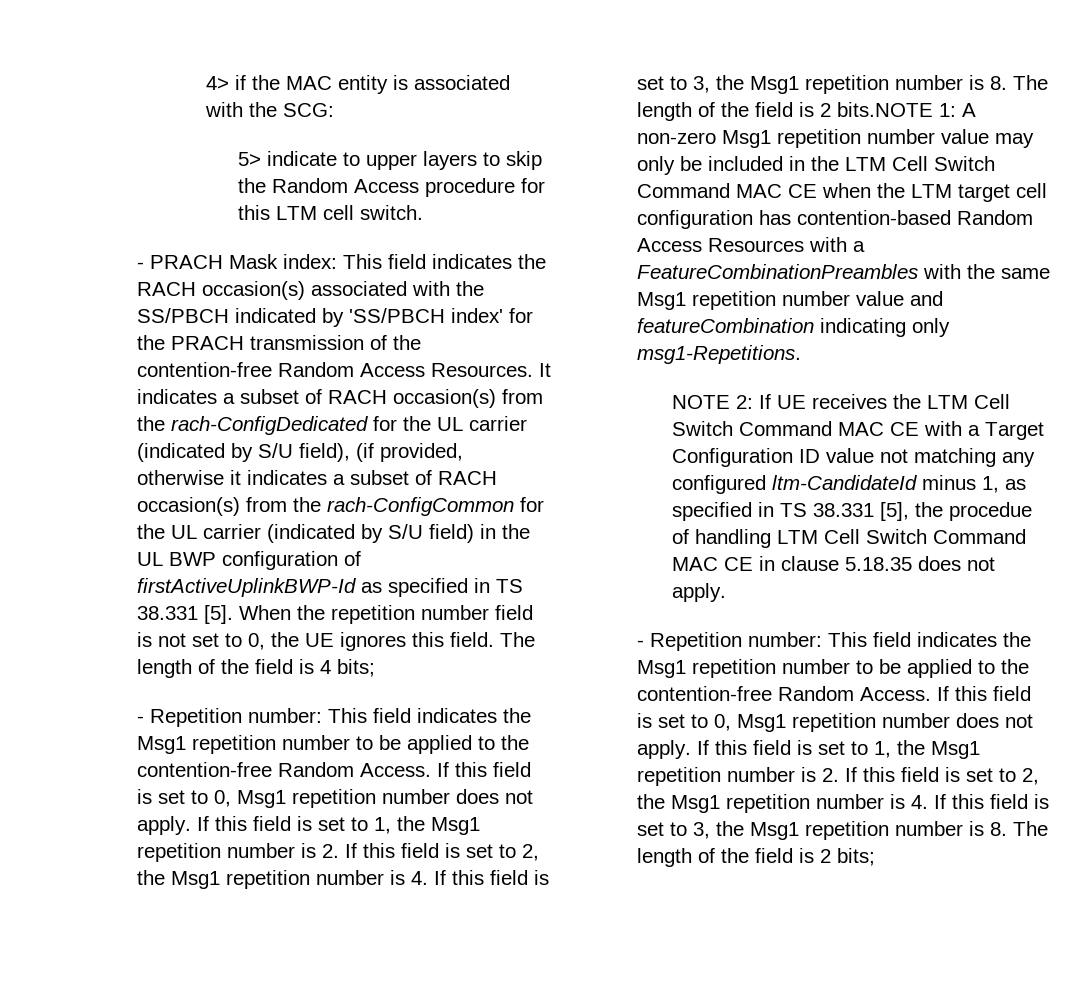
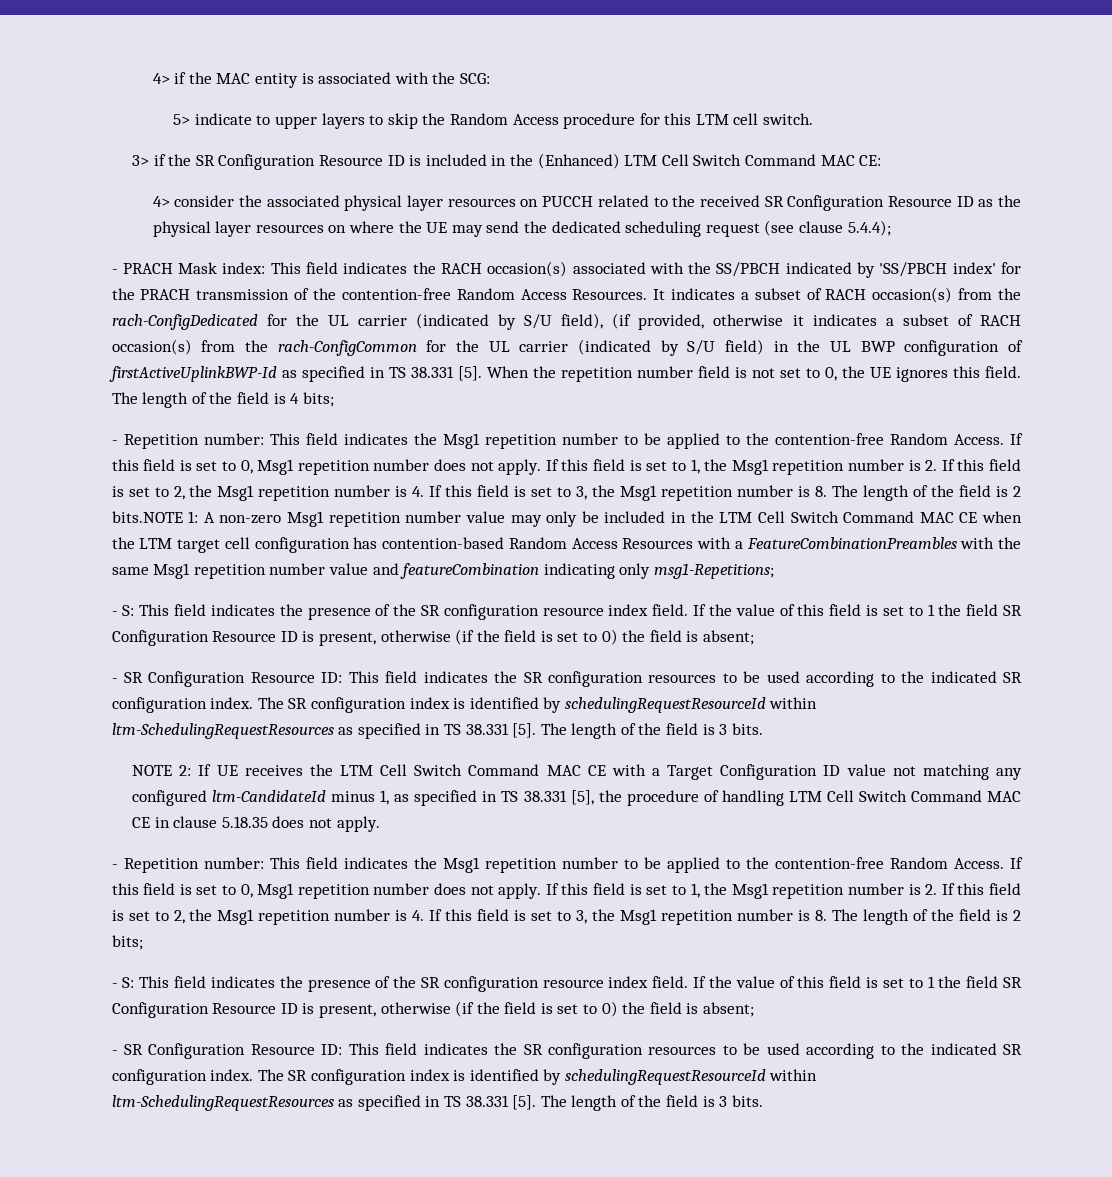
(423, 212) none -> [132,153,882,170] [152,195,1021,211] [152,220,891,237] // 3> if the SR Configuration Resource ID is included in the (Enhanced) LTM Cell Switch Command MAC CE: // 4> consider the associated physical layer resources on PUCCH related to the received SR Configuration Resource ID as the physical layer resources on where the UE may send the dedicated scheduling request (see clause 5.4.4);
[637,345,802,364] msg1-Repetitions. -> [653,563,774,579] [111,604,1022,620] [111,629,754,646] [111,671,1023,687] [111,697,818,713] [111,723,763,739] msg1-Repetitions; // - S: This field indicates the presence of the SR configuration resource index field. If the value of this field is set to 1 the field SR Configuration Resource ID is present, otherwise (if the field is set to 0) the field is absent; // - SR Configuration Resource ID: This field indicates the SR configuration resources to be used according to the indicated SR configuration index. The SR configuration index is identified by schedulingRequestResourceId within ltm-SchedulingRequestResources as specified in TS 38.331 [5]. The length of the field is 3 bits.
[948,502,1032,521] procedue -> [626,790,699,806] procedure
(876, 857) none -> [111,976,1022,992] [111,1001,754,1018] [111,1043,1023,1059] [111,1069,818,1085] [111,1095,763,1111] // - S: This field indicates the presence of the SR configuration resource index field. If the value of this field is set to 1 the field SR Configuration Resource ID is present, otherwise (if the field is set to 0) the field is absent; // - SR Configuration Resource ID: This field indicates the SR configuration resources to be used according to the indicated SR configuration index. The SR configuration index is identified by schedulingRequestResourceId within ltm-SchedulingRequestResources as specified in TS 38.331 [5]. The length of the field is 3 bits.

